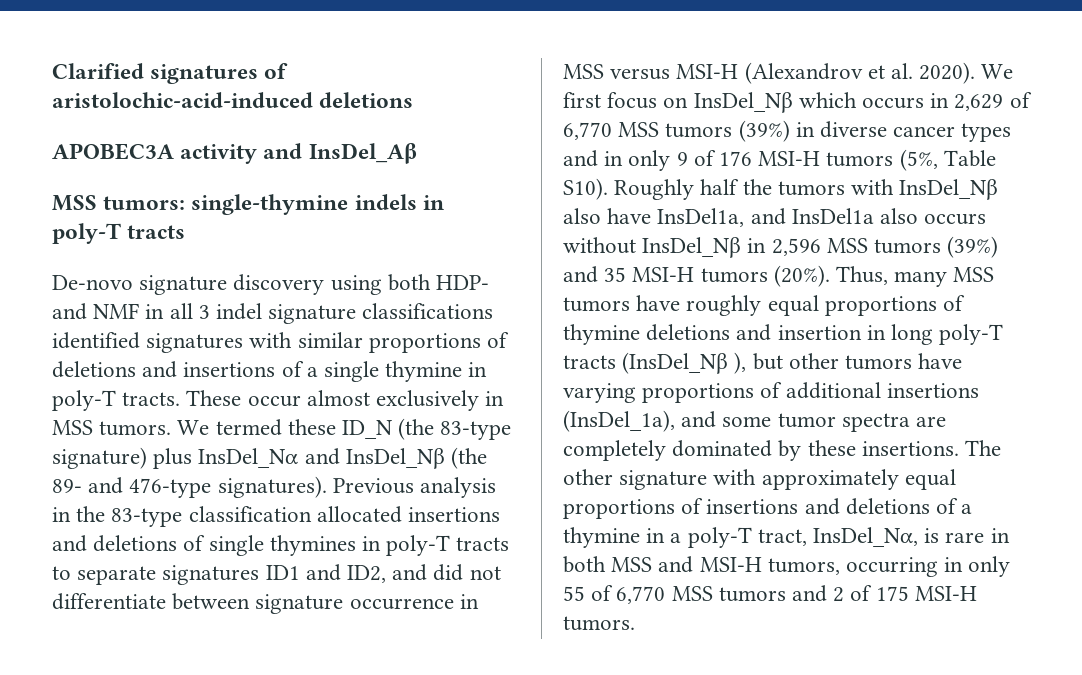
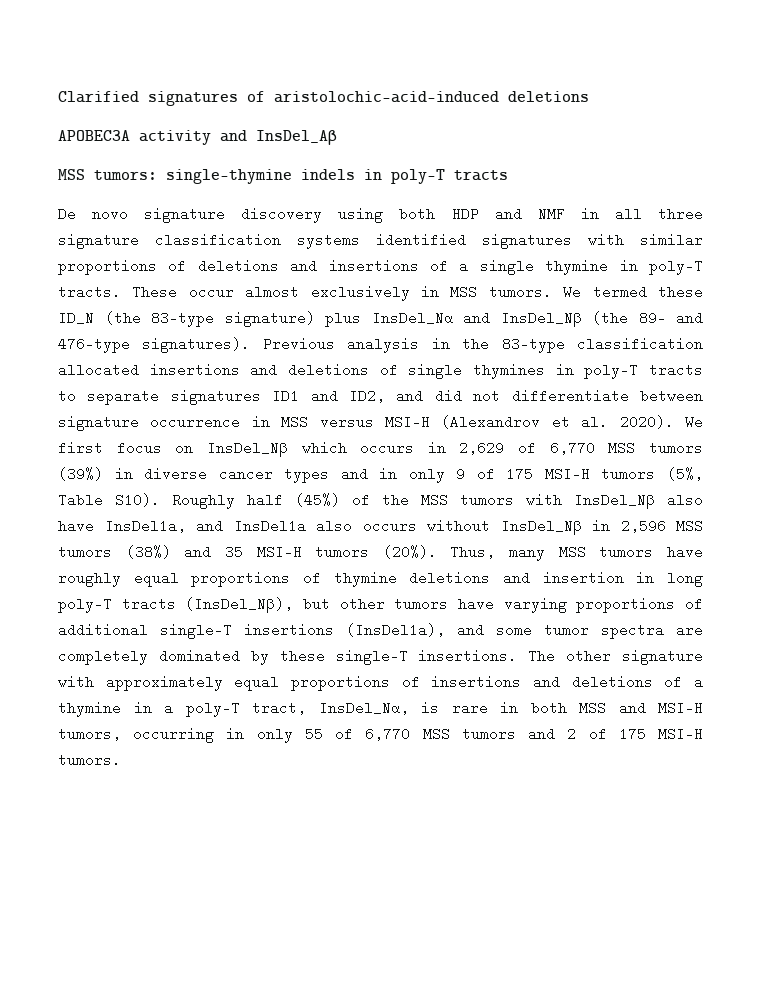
[52,275,133,290] De-novo -> [58,207,129,221] De novo
[436,275,490,290] HDP- -> [451,207,479,221] HDP
[198,303,494,324] 3 indel signature classifications -> [657,207,703,221] [58,233,360,249] three signature classification systems
[719,151,753,166] 176 -> [506,467,534,481] 175
[742,179,772,195] the -> [295,493,448,507] (45%) of the MSS
[947,236,999,258] (39%) -> [125,545,171,559] (38%)
[622,352,747,374] (InsDel_Nβ ), -> [185,597,294,613] (InsDel_Nβ),
[886,383,979,398] [563,410,675,432] insertions (InsDel_1a), -> [160,623,445,639] single-T insertions (InsDel1a),
(856, 448) none -> [335,649,408,665] single-T

